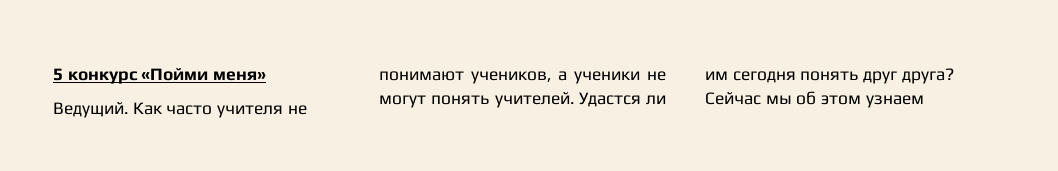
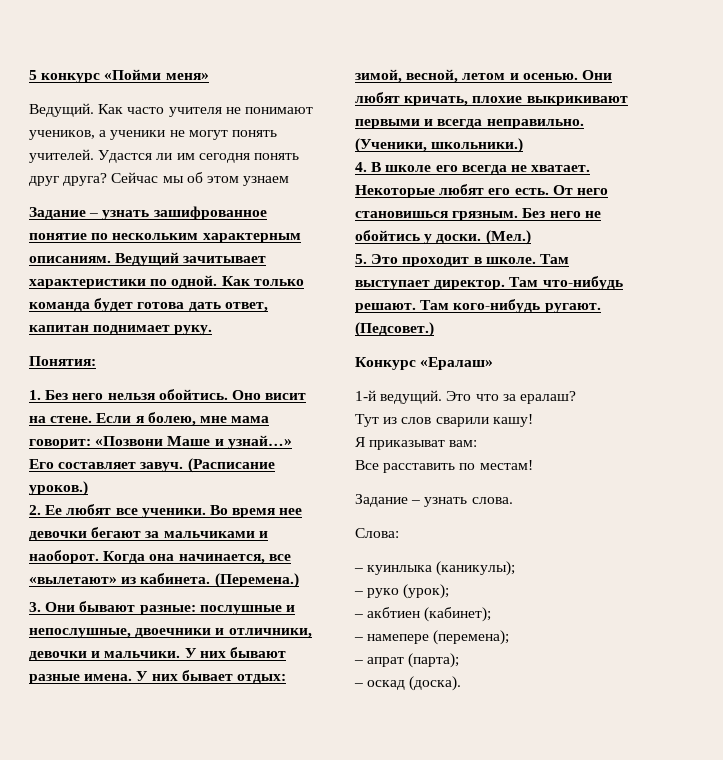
(924, 101) none -> [29,206,267,220] [29,233,301,243] [29,252,267,266] [29,275,304,289] [29,298,268,312] [29,325,213,335] [29,356,96,366] [29,389,307,400] [29,412,270,426] [29,435,292,449] [29,458,275,473] [29,481,88,496] [29,504,303,518] [29,527,268,541] [29,550,291,564] [29,573,299,588] [29,601,295,615] [29,628,312,638] [29,647,286,661] [29,670,286,684] [355,69,612,83] [355,92,628,106] [355,119,584,129] [355,138,524,153] [355,162,591,175] [355,184,608,198] [355,208,601,221] [355,230,531,245] [355,254,569,267] [355,276,623,290] [355,299,601,313] [355,322,434,337] [355,357,494,370] [355,390,576,404] [355,414,533,427] [355,437,478,450] [355,460,533,473] [355,494,513,507] [355,528,399,538] [354,561,516,576] [354,584,450,599] [354,607,492,622] [354,630,510,645] [354,653,460,668] [354,676,462,691] // Задание – узнать зашифрованное понятие по нескольким характерным описаниям. Ведущий зачитывает характеристики по одной. Как только команда будет готова дать ответ, капитан поднимает руку. // Понятия: // 1. Без него нельзя обойтись. Оно висит на стене. Если я болею, мне мама говорит: «Позвони Маше и узнай…» Его составляет завуч. (Расписание уроков.) // 2. Ее любят все ученики. Во время нее девочки бегают за мальчиками и наоборот. Когда она начинается, все «вылетают» из кабинета. (Перемена.) // 3. Они бывают разные: послушные и непослушные, двоечники и отличники, девочки и мальчики. У них бывают разные имена. У них бывает отдых: зимой, весной, летом и осенью. Они любят кричать, плохие выкрикивают первыми и всегда неправильно. (Ученики, школьники.) // 4. В школе его всегда не хватает. Некоторые любят его есть. От него становишься грязным. Без него не обойтись у доски. (Мел.) // 5. Это проходит в школе. Там выступает директор. Там что-нибудь решают. Там кого-нибудь ругают. (Педсовет.) // Конкурс «Ералаш» // 1-й ведущий. Это что за ералаш? // Тут из слов сварили кашу! // Я приказыват вам: // Все расставить по местам! // Задание – узнать слова. // Слова: // – куинлыка (каникулы); // – руко (урок); // – акбтиен (кабинет); // – намепере (перемена); // – апрат (парта); // – оскад (доска).

